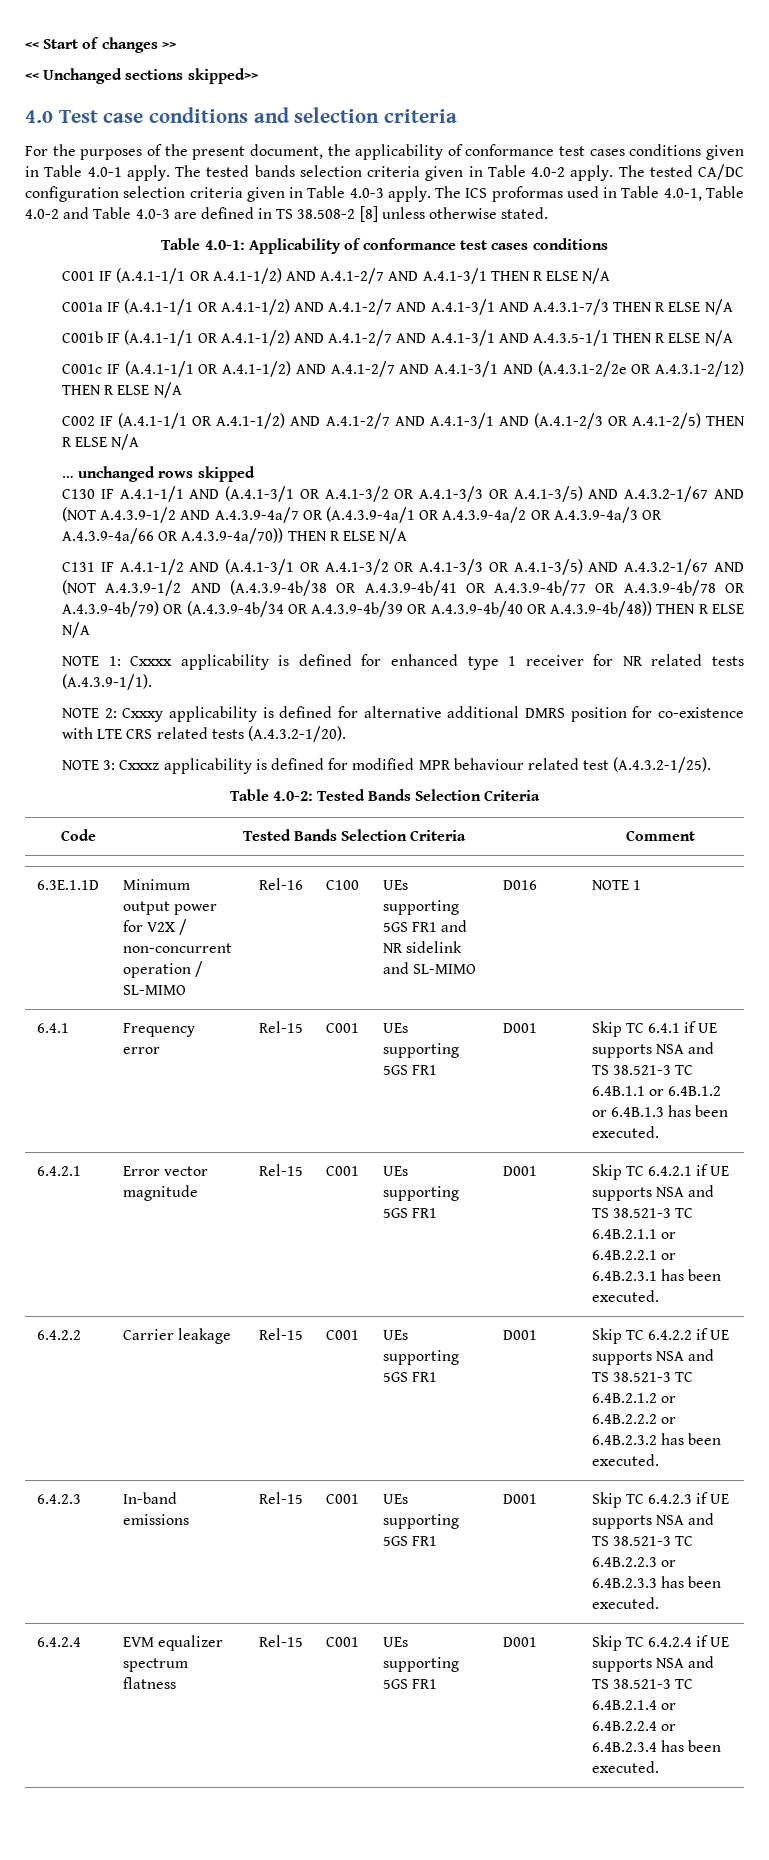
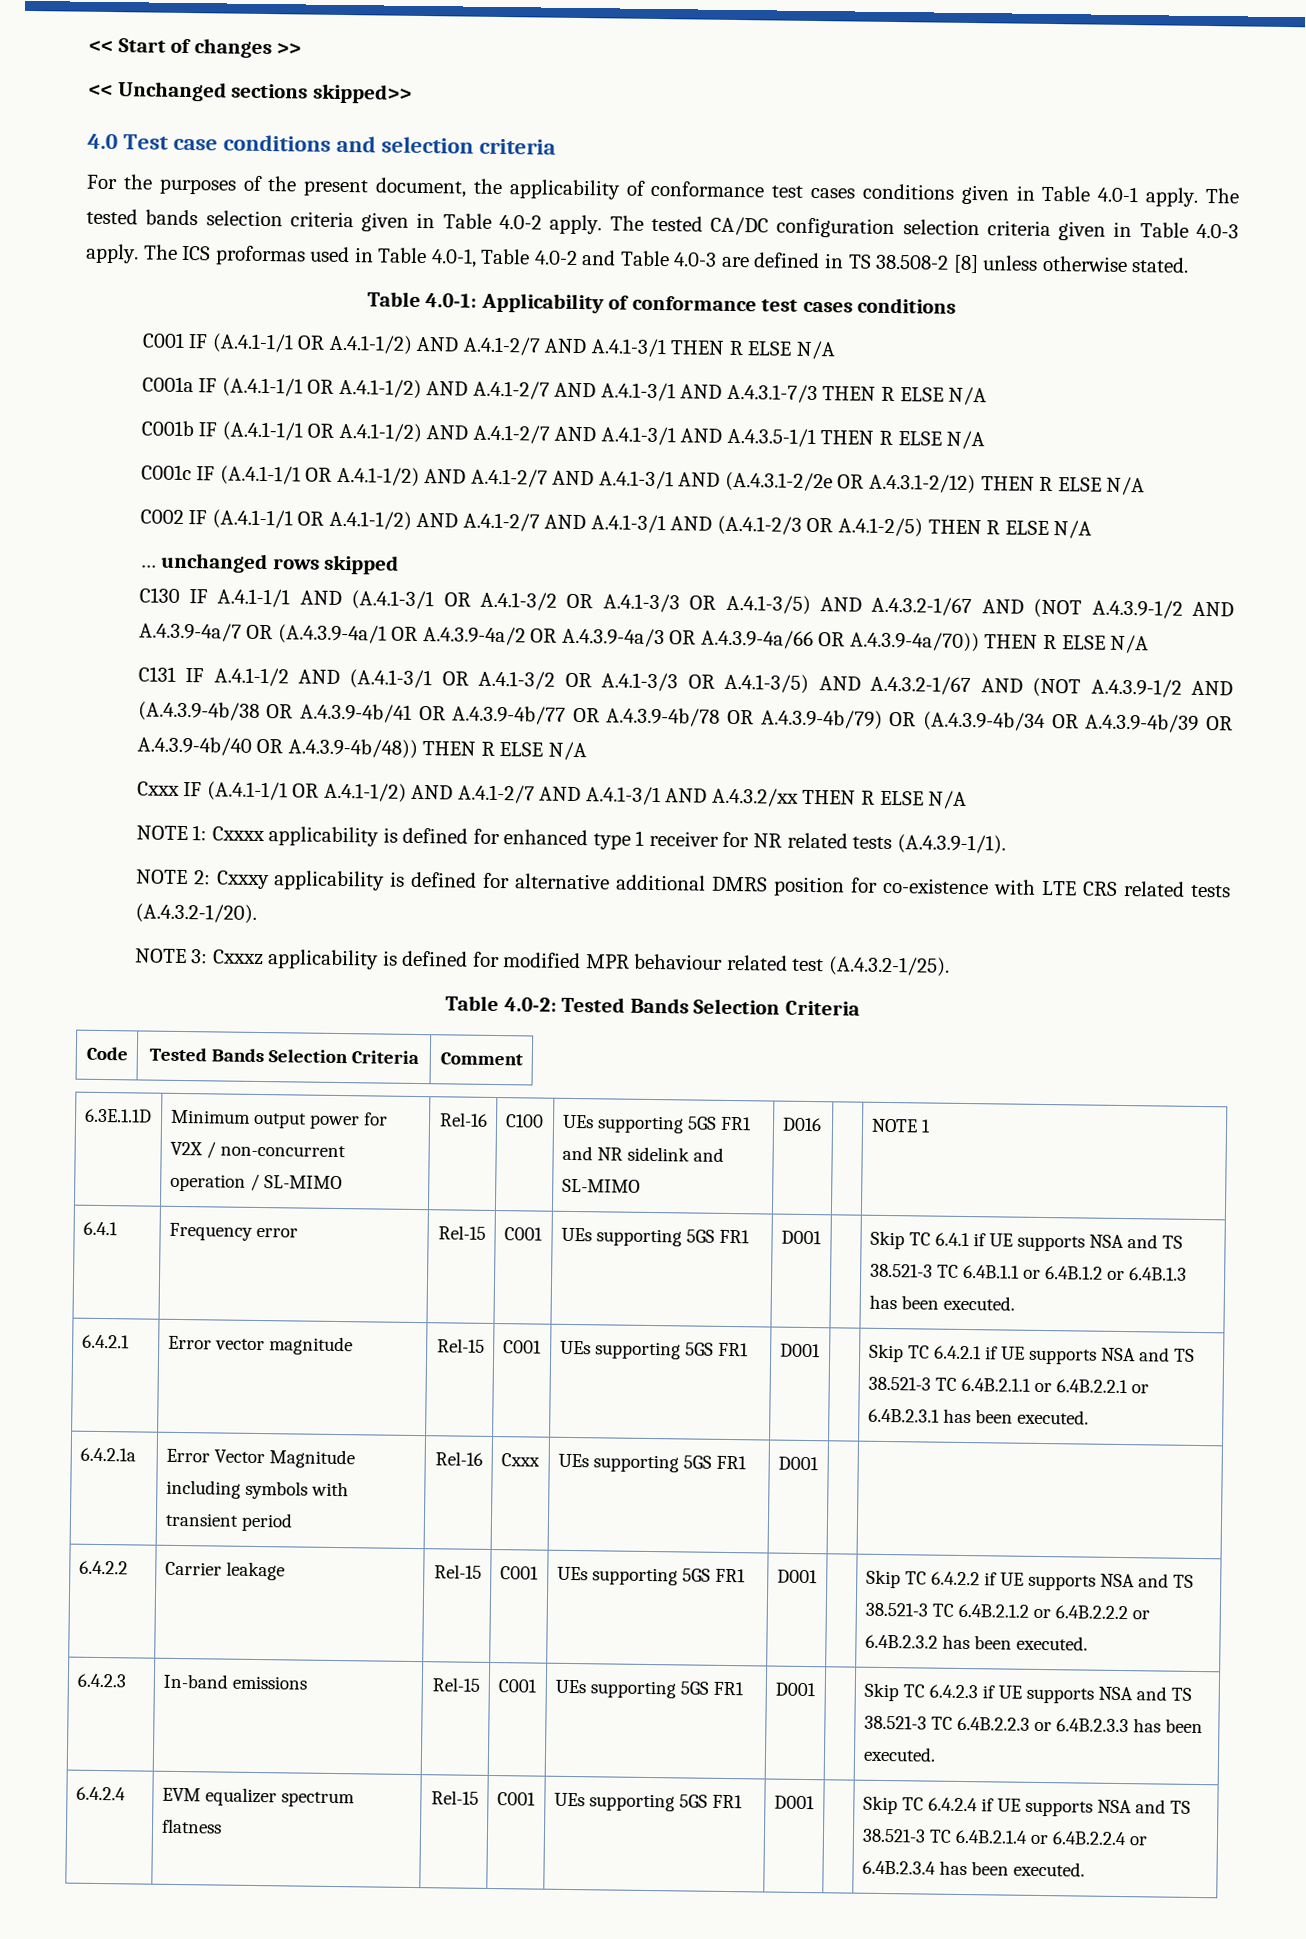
(91, 630) none -> [136,781,968,809] // Cxxx IF (A.4.1-1/1 OR A.4.1-1/2) AND A.4.1-2/7 AND A.4.1-3/1 AND A.4.3.2/xx THEN R ELSE N/A
(659, 1296) none -> [79,1447,136,1462] [165,1448,355,1469] [165,1479,349,1500] [164,1512,293,1532] [434,1451,483,1466] [500,1453,540,1467] [557,1453,747,1473] [777,1456,819,1471] // 6.4.2.1a | Error Vector Magnitude including symbols with transient period | Rel-16 | Cxxx | UEs supporting 5GS FR1 | D001 | |

